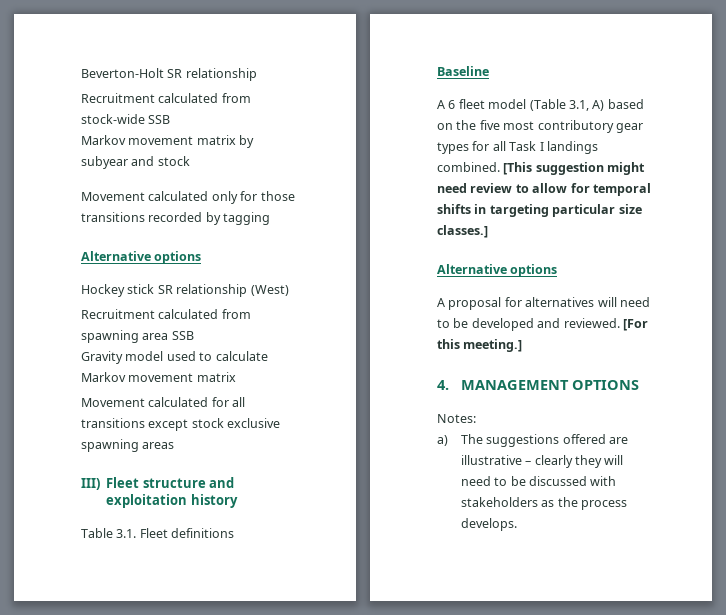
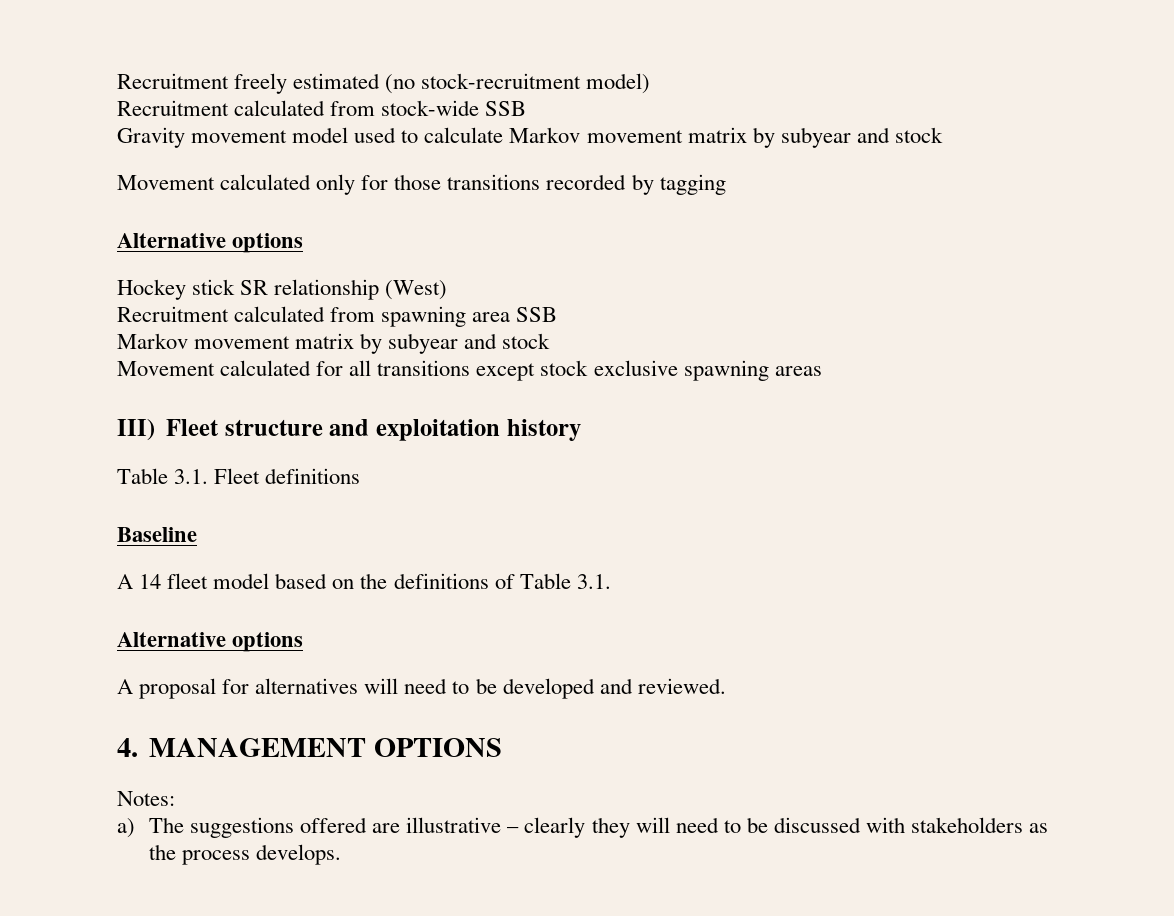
[81,68,257,81] Beverton-Holt SR relationship -> [117,73,651,94] Recruitment freely estimated (no stock-recruitment model)
(171, 119) none -> [117,127,504,148] Gravity movement model used to calculate
[81,351,268,364] [81,372,236,382] Gravity model used to calculate Markov movement matrix -> [117,333,551,354] Markov movement matrix by subyear and stock
[448,100,456,109] 6 -> [139,574,162,589] 14
[529,99,644,111] [437,120,643,133] [437,141,598,154] [437,162,646,175] [437,183,651,196] [437,204,642,217] [437,225,488,238] (Table 3.1, A) based on the five most contributory gear types for all Task I landings combined. [This suggestion might need review to allow for temporal shifts in targeting particular size classes.] -> [275,573,611,589] based on the definitions of Table 3.1.
[622,319,648,331] [437,339,523,352] [For this meeting.] -> (726, 686) none

